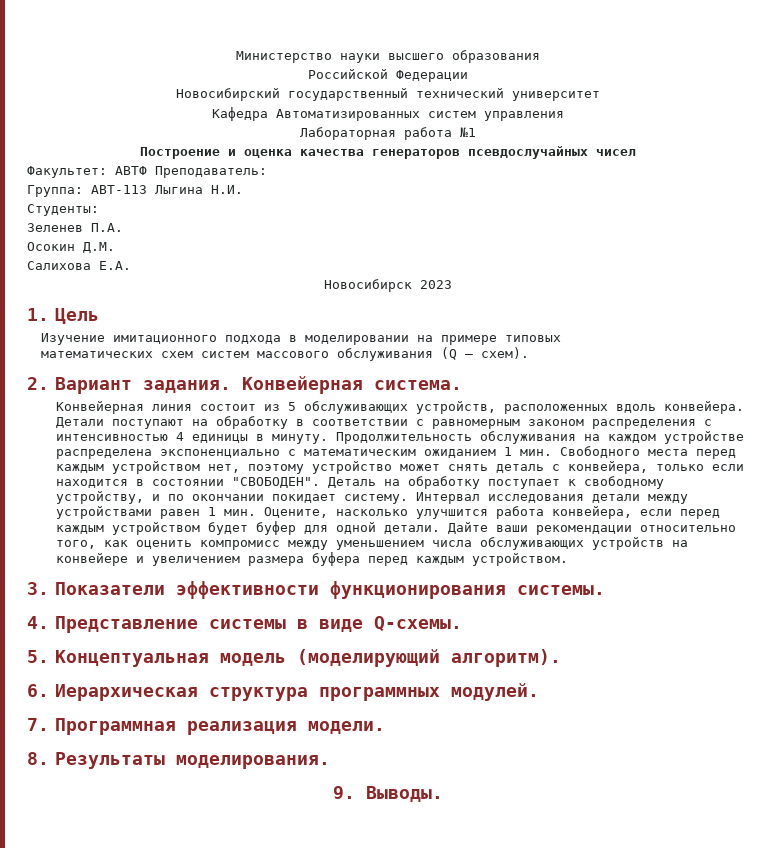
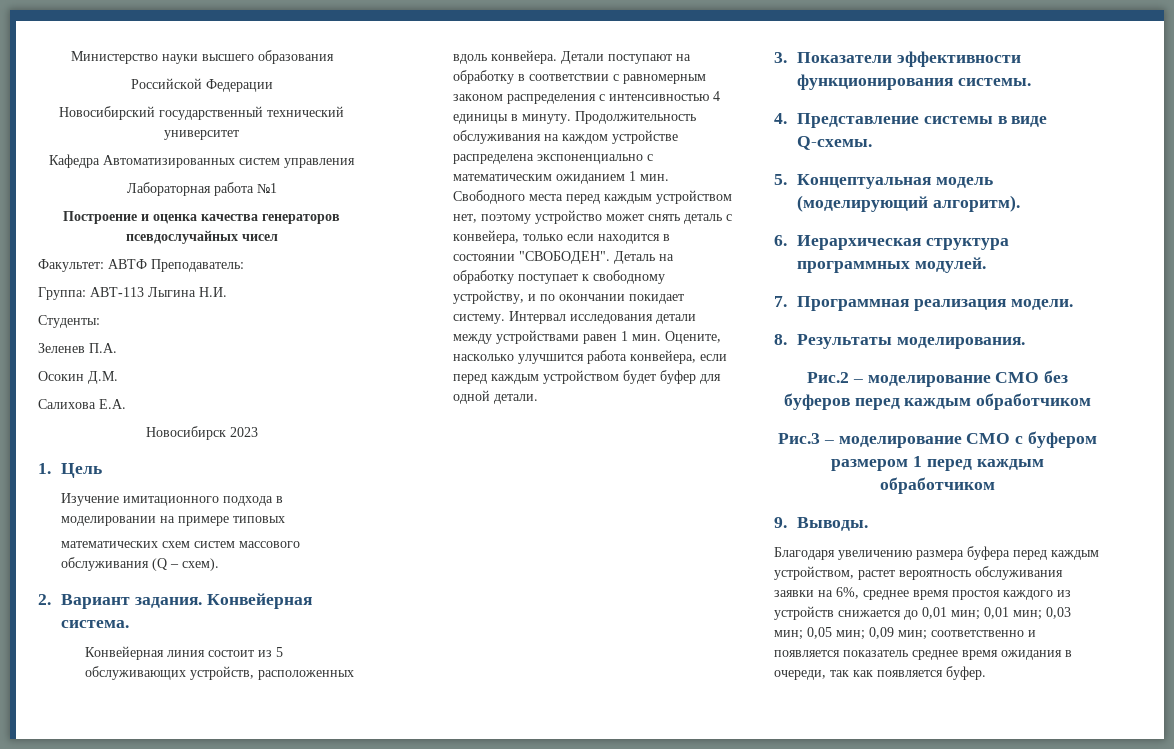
[447,522,736,535] [55,537,688,550] [55,552,568,566] Дайте ваши рекомендации относительно того, как оценить компромисс между уменьшением числа обслуживающих устройств на конвейере и увеличением размера буфера перед каждым устройством. -> (538, 399) none
[332,786,443,802] 9. Выводы. -> [807,370,1068,387] [783,393,1092,410] [778,431,1097,448] [831,456,1044,471] [880,477,995,494] [774,517,869,531] [774,546,1099,560] [774,566,1063,580] [774,587,1071,600] [774,606,1071,620] [774,627,1036,640] [774,650,1072,660] [774,666,986,680] Рис.2 – моделирование СМО без буферов перед каждым обработчиком // Рис.3 – моделирование СМО с буфером размером 1 перед каждым обработчиком // 9. Выводы. // Благодаря увеличению размера буфера перед каждым устройством, растет вероятность обслуживания заявки на 6%, среднее время простоя каждого из устройств снижается до 0,01 мин; 0,01 мин; 0,03 мин; 0,05 мин; 0,09 мин; соответственно и появляется показатель среднее время ожидания в очереди, так как появляется буфер.

